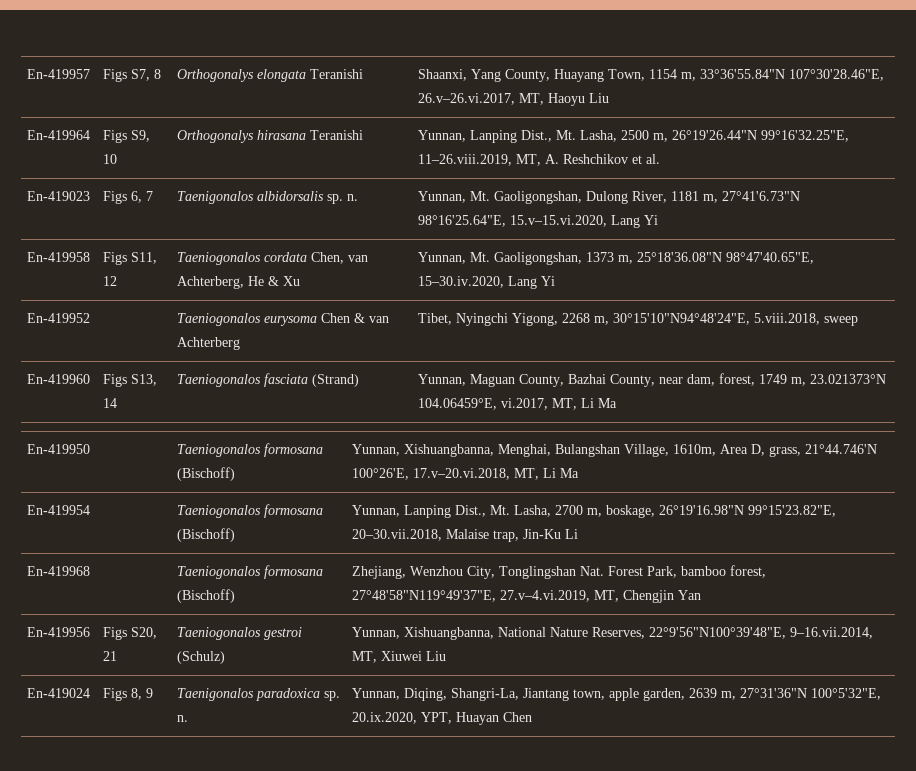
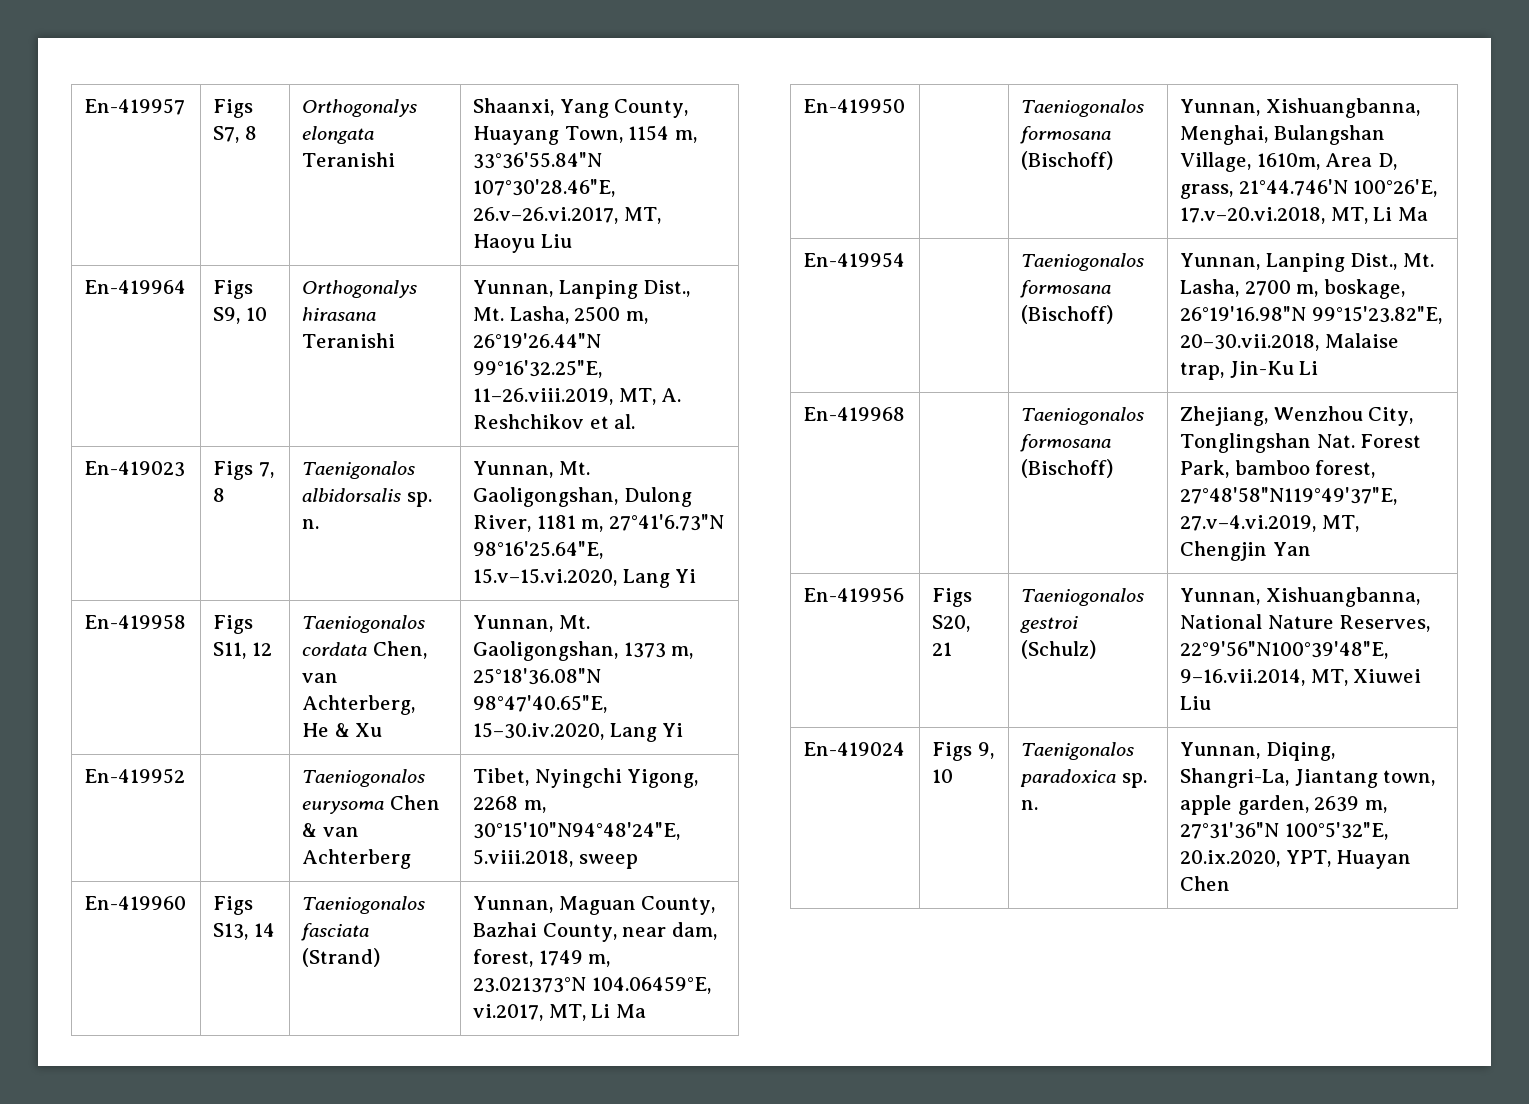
[131,191,154,203] 6, 7 -> [258,462,274,478] [213,488,226,502] 7, 8
[131,688,154,700] 8, 9 -> [977,742,994,759] [932,769,954,783] 9, 10

